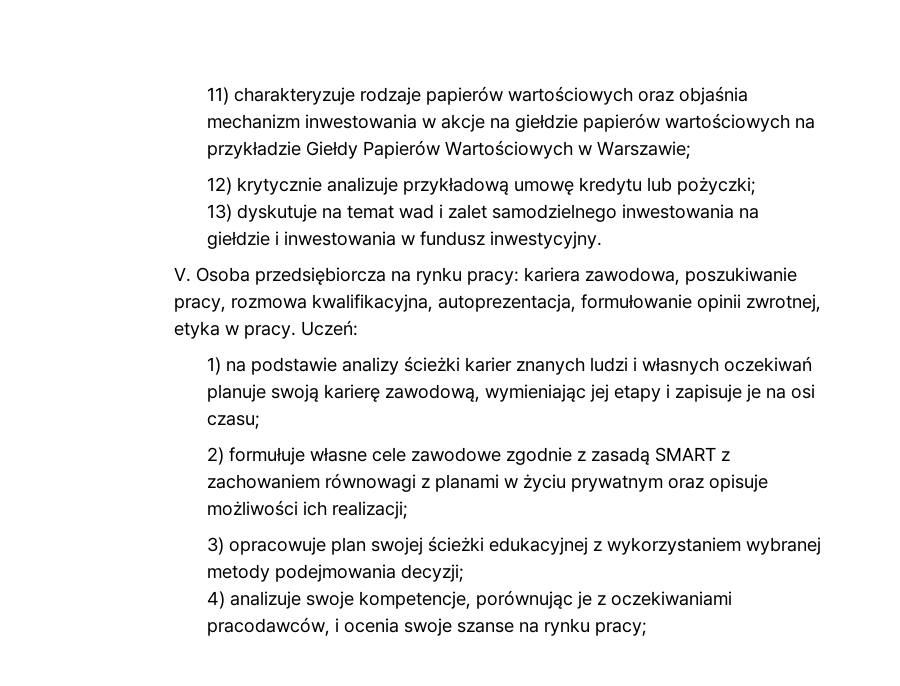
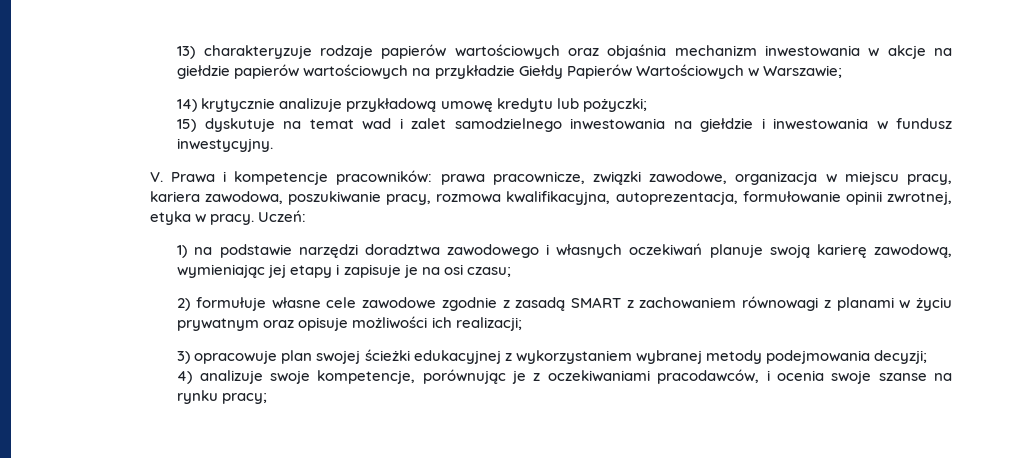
[207,87,230,105] 11) -> [177,46,196,59] 13)
[207,177,233,195] 12) -> [177,99,198,112] 14)
[207,204,233,222] 13) -> [177,119,197,132] 15)
[195,267,519,285] Osoba przedsiębiorcza na rynku pracy: -> [170,170,953,185] Prawa i kompetencje pracowników: prawa pracownicze, związki zawodowe, organizacja w miejscu pracy,
[342,356,629,375] analizy ścieżki karier znanych ludzi -> [298,244,540,258] narzędzi doradztwa zawodowego

